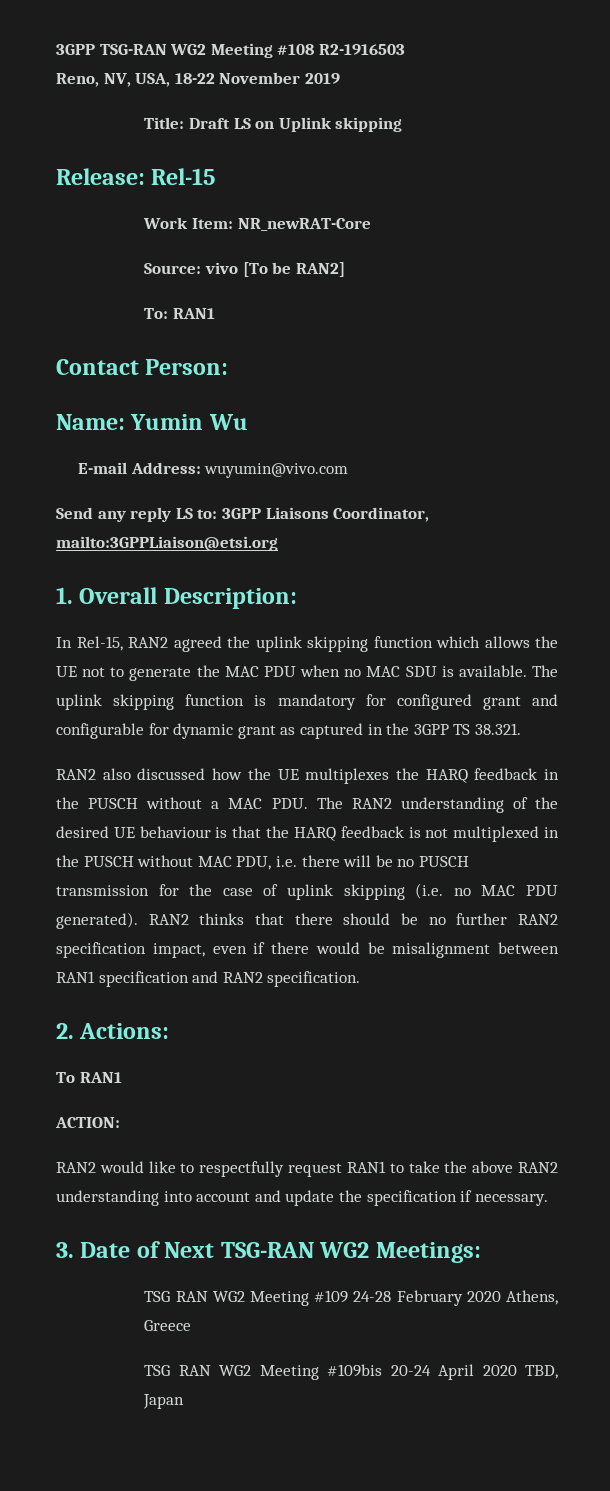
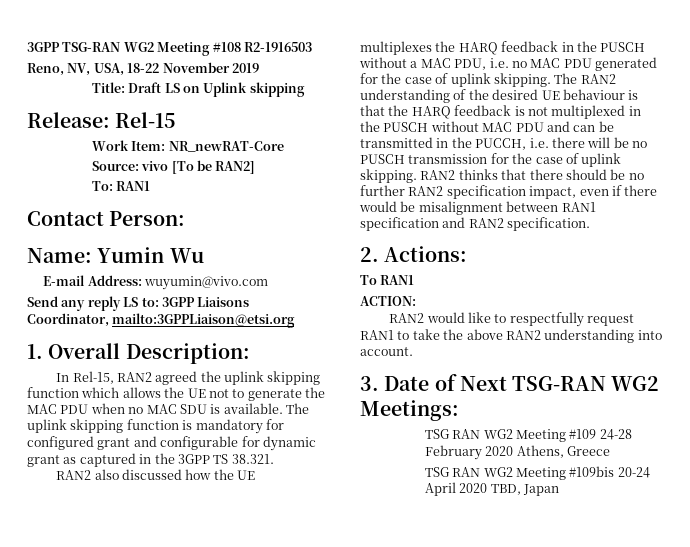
[271,798,308,809] PDU. -> [454,57,657,71] [360,73,551,87] PDU, i.e. no MAC PDU generated for the case of uplink skipping.
[236,856,272,870] PDU, -> [515,121,614,132] [360,137,527,150] PDU and can be transmitted in the PUCCH,
[343,883,559,900] [56,912,138,929] skipping (i.e. no MAC PDU generated). -> [360,169,417,183] skipping.
[196,1190,548,1206] account and update the specification if necessary. -> [360,347,413,356] account.

